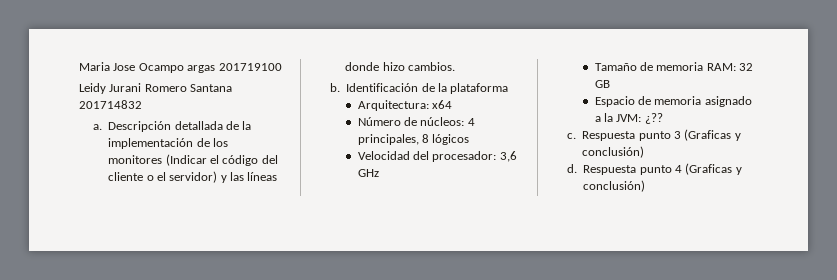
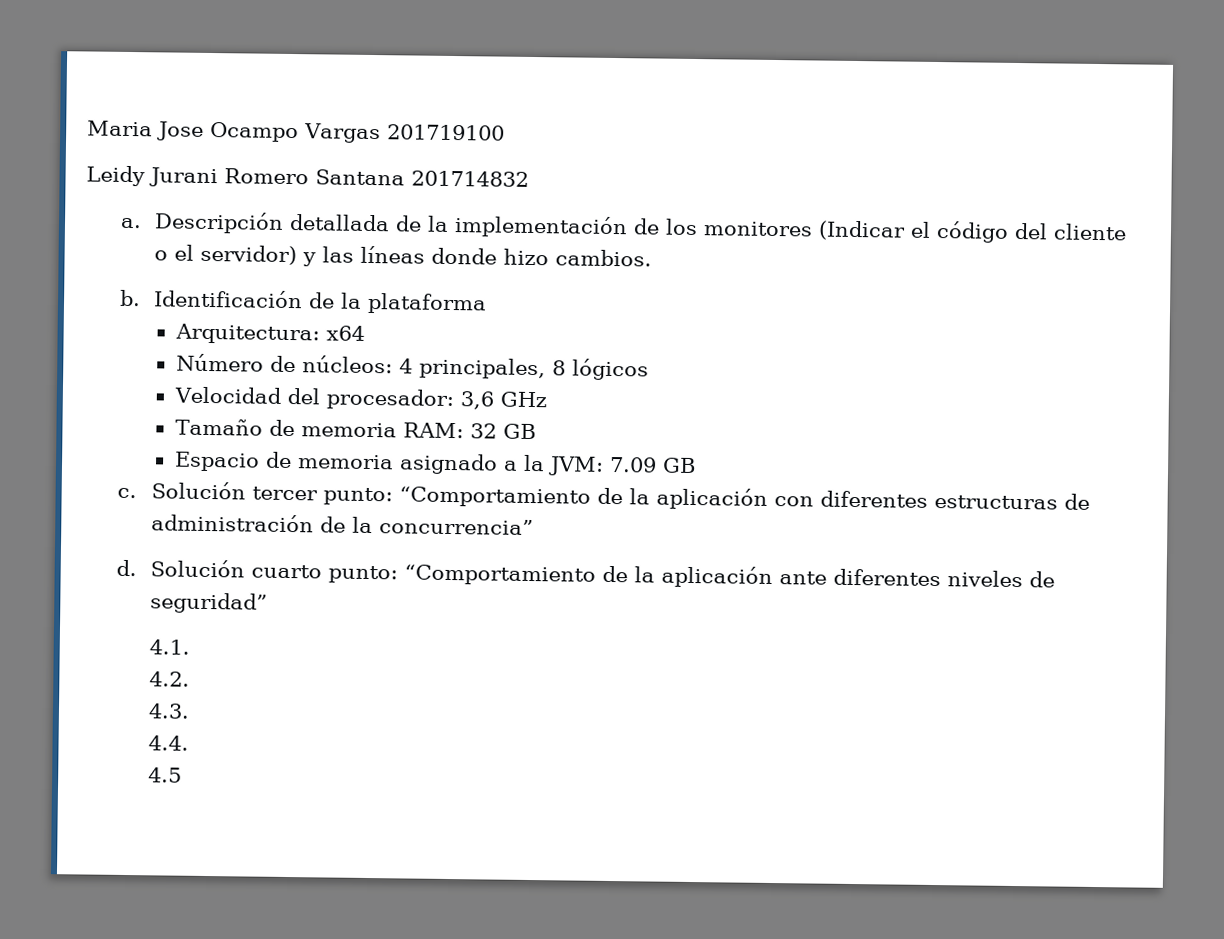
[187,65,216,73] argas -> [304,123,381,144] Vargas
[644,113,663,124] ¿?? -> [608,456,696,474] 7.09 GB
[582,129,741,141] [582,146,645,158] [566,163,742,175] [583,180,646,192] Respuesta punto 3 (Graficas y conclusión) // d. Respuesta punto 4 (Graficas y conclusión) -> [151,481,1091,510] [151,513,535,536] [115,559,1056,589] [150,592,269,614] [149,639,191,655] [149,671,191,687] [148,703,191,719] [148,735,190,751] [148,767,183,783] Solución tercer punto: “Comportamiento de la aplicación con diferentes estructuras de administración de la concurrencia” // d. Solución cuarto punto: “Comportamiento de la aplicación ante diferentes niveles de seguridad” // 4.1. // 4.2. // 4.3. // 4.4. // 4.5

